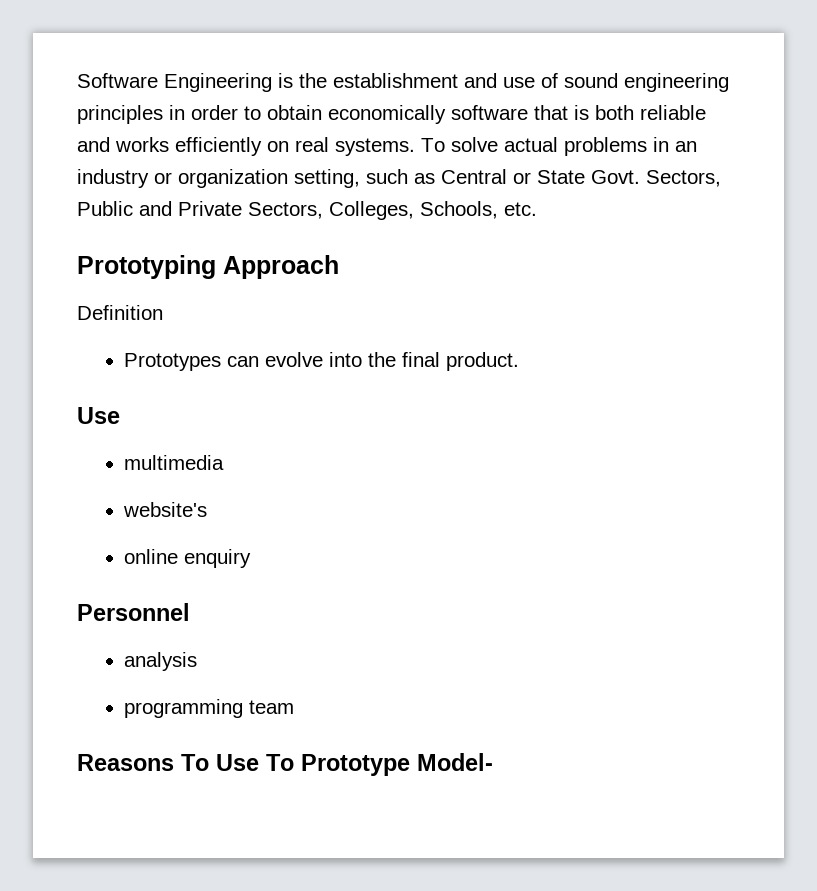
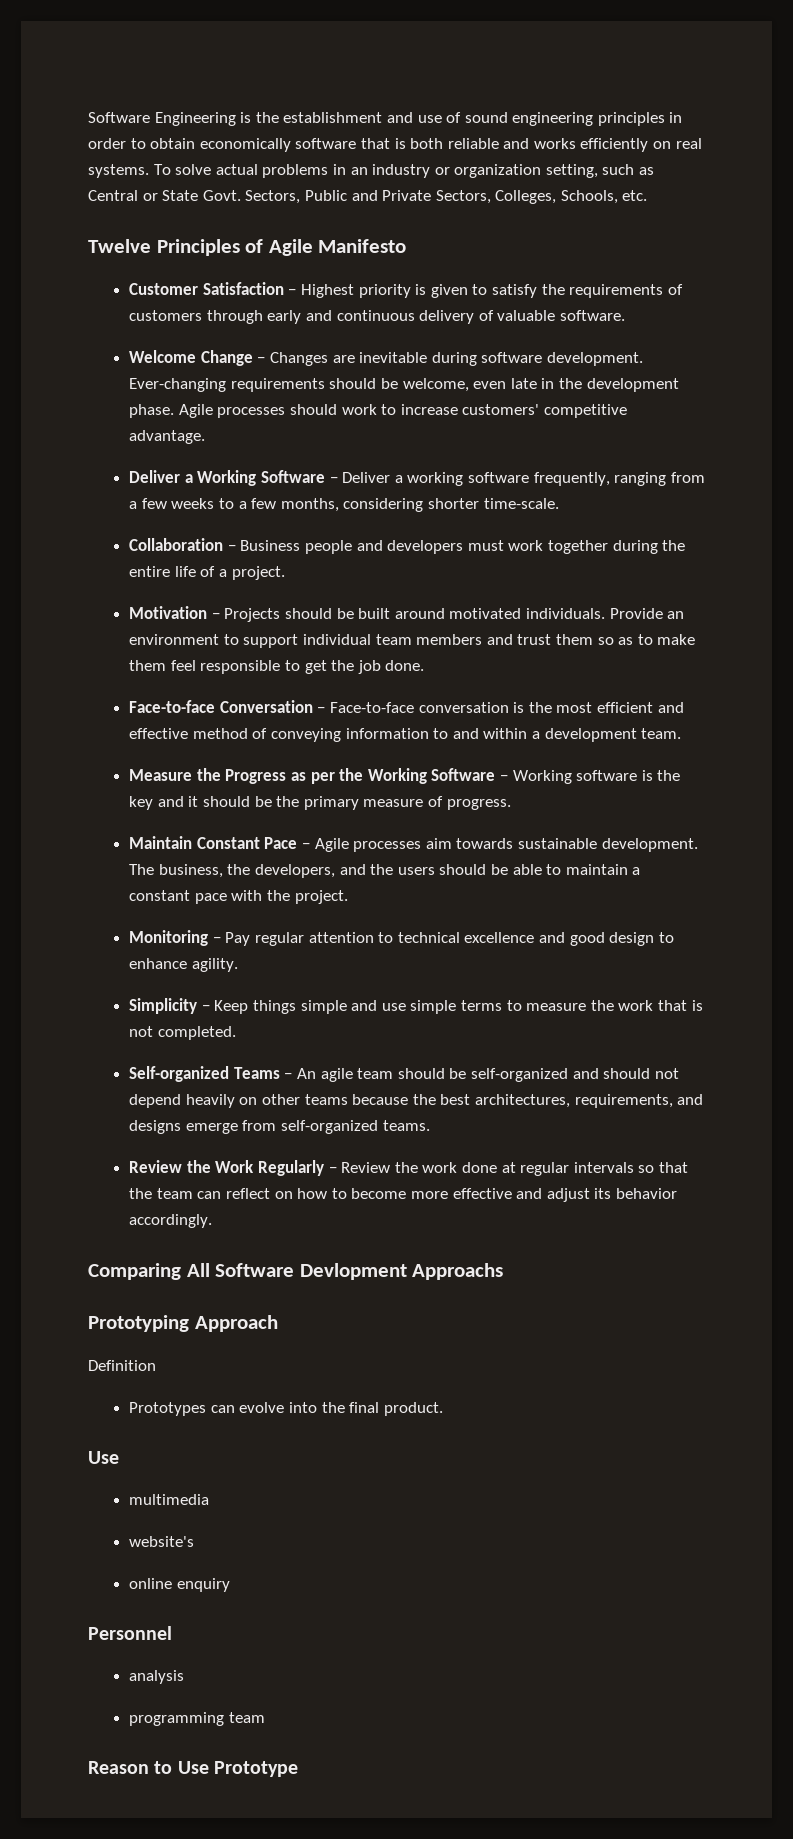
(537, 209) none -> [88,239,407,256] [129,282,683,298] [129,310,626,324] [129,350,644,366] [129,378,679,392] [129,404,628,418] [129,430,206,444] [129,470,705,486] [129,498,559,512] [129,538,686,554] [129,566,285,580] [129,606,685,622] [129,634,696,648] [129,660,425,674] [129,700,684,713] [129,728,682,742] [129,768,681,784] [129,796,511,810] [129,836,698,852] [129,864,641,878] [129,890,348,904] [129,930,674,946] [129,958,238,972] [129,998,703,1014] [129,1026,236,1040] [129,1066,679,1082] [129,1094,704,1108] [129,1120,430,1134] [129,1160,688,1176] [129,1188,677,1202] [129,1214,213,1228] [88,1263,504,1280] // Twelve Principles of Agile Manifesto // Customer Satisfaction − Highest priority is given to satisfy the requirements of customers through early and continuous delivery of valuable software. // Welcome Change − Changes are inevitable during software development. Ever-changing requirements should be welcome, even late in the development phase. Agile processes should work to increase customers' competitive advantage. // Deliver a Working Software − Deliver a working software frequently, ranging from a few weeks to a few months, considering shorter time-scale. // Collaboration − Business people and developers must work together during the entire life of a project. // Motivation − Projects should be built around motivated individuals. Provide an environment to support individual team members and trust them so as to make them feel responsible to get the job done. // Face-to-face Conversation − Face-to-face conversation is the most efficient and effective method of conveying information to and within a development team. // Measure the Progress as per the Working Software − Working software is the key and it should be the primary measure of progress. // Maintain Constant Pace − Agile processes aim towards sustainable development. The business, the developers, and the users should be able to maintain a constant pace with the project. // Monitoring − Pay regular attention to technical excellence and good design to enhance agility. // Simplicity − Keep things simple and use simple terms to measure the work that is not completed. // Self-organized Teams − An agile team should be self-organized and should not depend heavily on other teams because the best architectures, requirements, and designs emerge from self-organized teams. // Review the Work Regularly − Review the work done at regular intervals so that the team can reflect on how to become more effective and adjust its behavior accordingly. // Comparing All Software Devlopment Approachs
[77,753,493,776] Reasons To Use To Prototype Model- -> [88,1761,298,1777] Reason to Use Prototype

